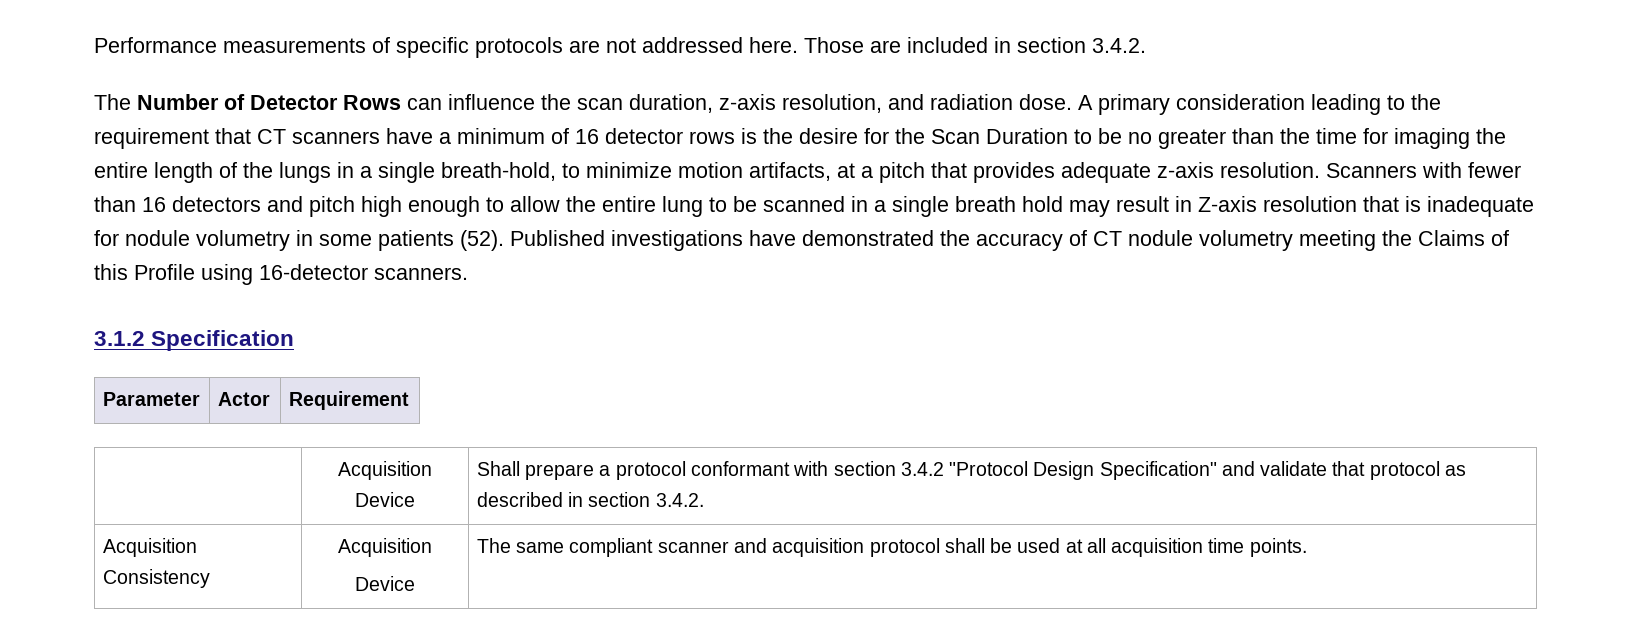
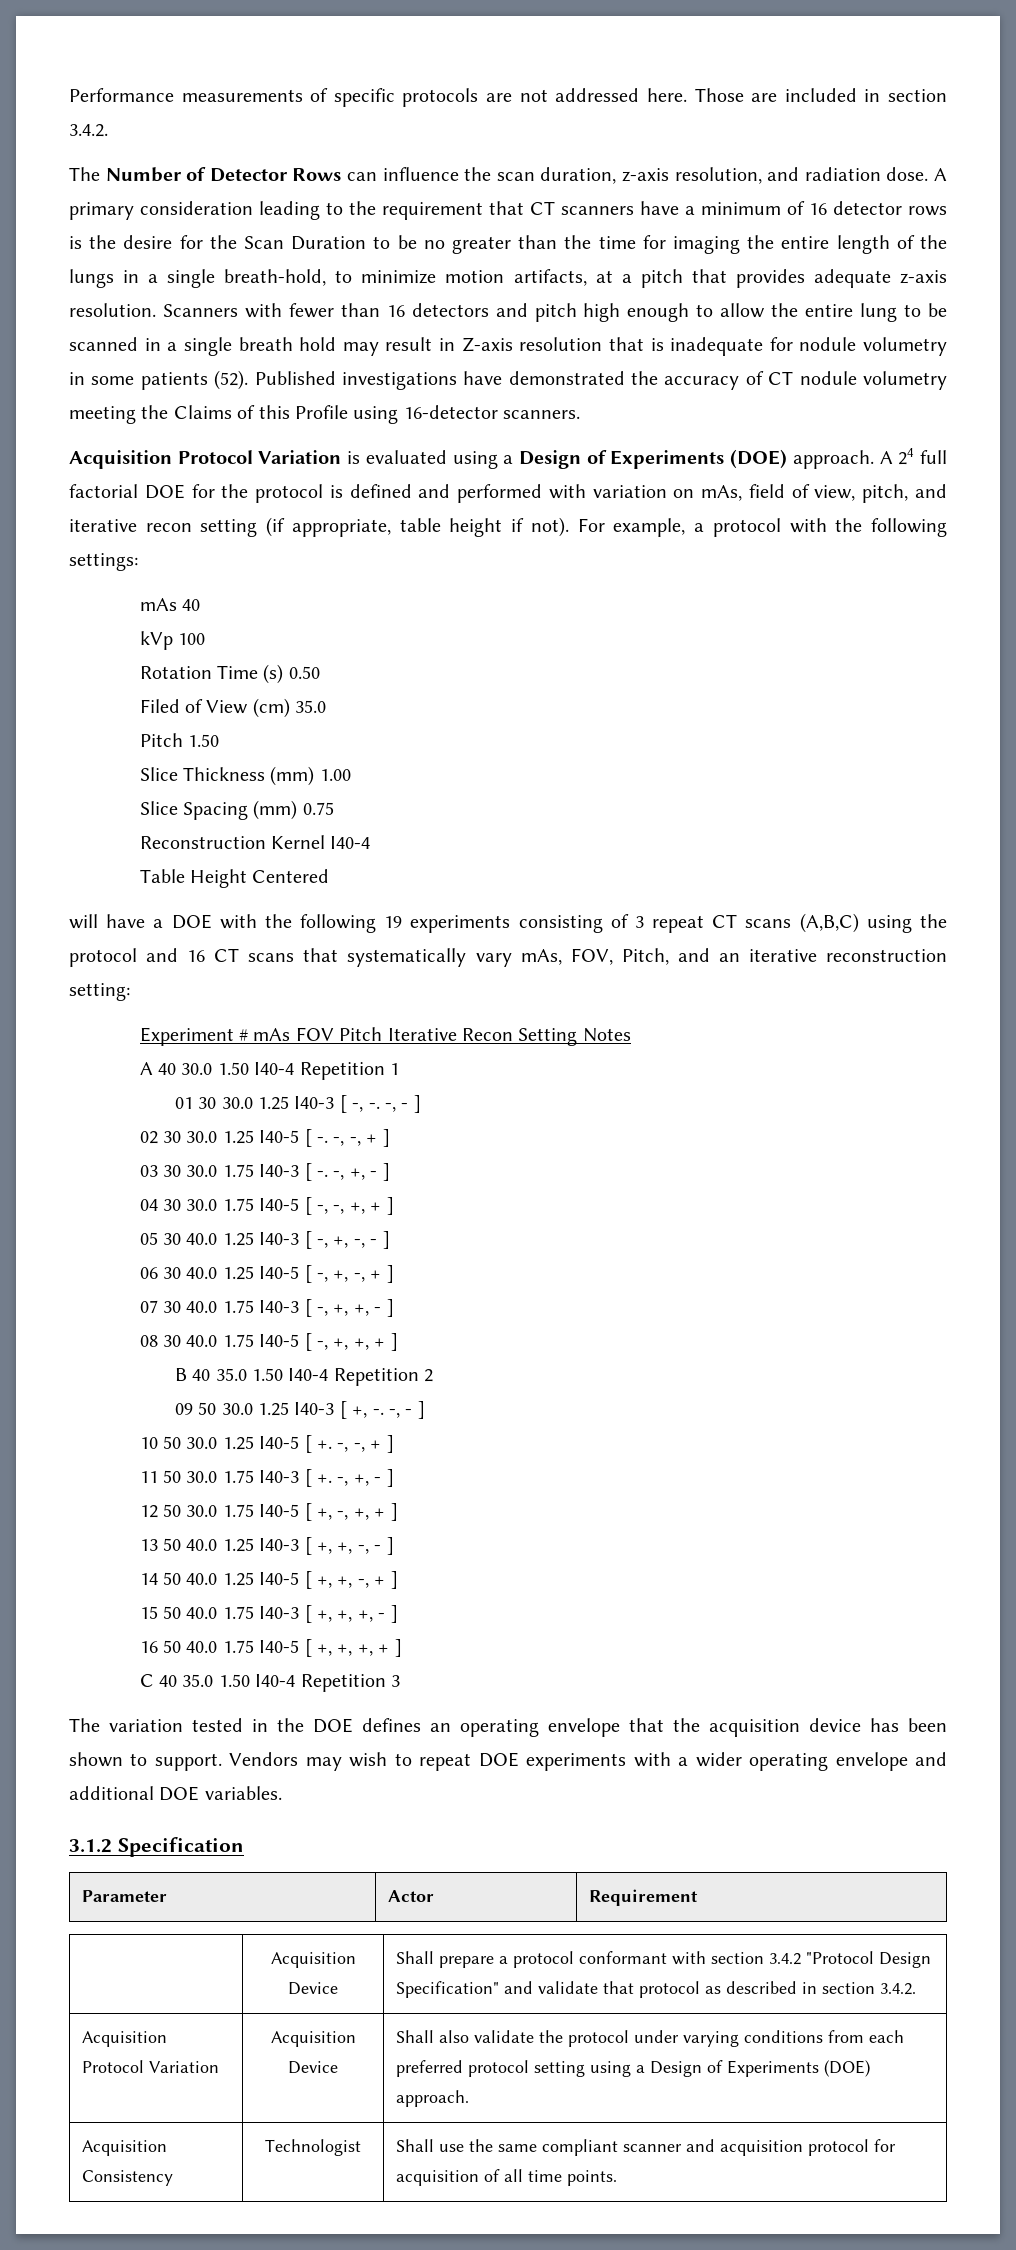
(468, 273) none -> [69,448,947,469] [69,484,947,503] [69,517,948,537] [69,553,138,571] [139,598,200,611] [139,631,205,650] [139,664,320,684] [139,698,327,718] [139,733,219,747] [139,766,351,786] [139,800,334,820] [139,835,371,849] [139,869,330,888] [69,913,947,933] [69,948,947,967] [69,983,130,1001] [139,1027,631,1046] [139,1062,399,1080] [174,1095,421,1113] [139,1129,390,1147] [139,1163,390,1181] [139,1197,394,1215] [139,1231,390,1249] [139,1265,394,1283] [139,1299,394,1317] [139,1333,398,1351] [174,1368,434,1386] [174,1401,425,1419] [139,1435,394,1453] [139,1469,394,1487] [139,1503,398,1521] [139,1537,394,1555] [139,1571,398,1589] [139,1605,398,1623] [139,1639,402,1657] [139,1674,400,1692] [69,1718,947,1737] [69,1752,947,1771] [69,1786,282,1801] // Acquisition Protocol Variation is evaluated using a Design of Experiments (DOE) approach. A 24 full factorial DOE for the protocol is defined and performed with variation on mAs, field of view, pitch, and iterative recon setting (if appropriate, table height if not). For example, a protocol with the following settings: // mAs 40 // kVp 100 // Rotation Time (s) 0.50 // Filed of View (cm) 35.0 // Pitch 1.50 // Slice Thickness (mm) 1.00 // Slice Spacing (mm) 0.75 // Reconstruction Kernel I40-4 // Table Height Centered // will have a DOE with the following 19 experiments consisting of 3 repeat CT scans (A,B,C) using the protocol and 16 CT scans that systematically vary mAs, FOV, Pitch, and an iterative reconstruction setting: // Experiment # mAs FOV Pitch Iterative Recon Setting Notes // A 40 30.0 1.50 I40-4 Repetition 1 // 01 30 30.0 1.25 I40-3 [ -, -. -, - ] // 02 30 30.0 1.25 I40-5 [ -. -, -, + ] // 03 30 30.0 1.75 I40-3 [ -. -, +, - ] // 04 30 30.0 1.75 I40-5 [ -, -, +, + ] // 05 30 40.0 1.25 I40-3 [ -, +, -, - ] // 06 30 40.0 1.25 I40-5 [ -, +, -, + ] // 07 30 40.0 1.75 I40-3 [ -, +, +, - ] // 08 30 40.0 1.75 I40-5 [ -, +, +, + ] // B 40 35.0 1.50 I40-4 Repetition 2 // 09 50 30.0 1.25 I40-3 [ +, -. -, - ] // 10 50 30.0 1.25 I40-5 [ +. -, -, + ] // 11 50 30.0 1.75 I40-3 [ +. -, +, - ] // 12 50 30.0 1.75 I40-5 [ +, -, +, + ] // 13 50 40.0 1.25 I40-3 [ +, +, -, - ] // 14 50 40.0 1.25 I40-5 [ +, +, -, + ] // 15 50 40.0 1.75 I40-3 [ +, +, +, - ] // 16 50 40.0 1.75 I40-5 [ +, +, +, + ] // C 40 35.0 1.50 I40-4 Repetition 3 // The variation tested in the DOE defines an operating envelope that the acquisition device has been shown to support. Vendors may wish to repeat DOE experiments with a wider operating envelope and additional DOE variables.
[102,569,210,588] [338,538,432,557] [355,576,415,591] [476,538,511,553] Consistency | Acquisition // Device | The -> [82,2060,220,2073] [270,2031,356,2047] [288,2061,338,2074] [396,2030,905,2047] [396,2060,871,2077] [396,2090,470,2107] [82,2140,168,2156] [82,2170,174,2186] [265,2139,361,2156] [396,2139,494,2152] Protocol Variation | Acquisition Device | Shall also validate the protocol under varying conditions from each preferred protocol setting using a Design of Experiments (DOE) approach. // Acquisition Consistency | Technologist | Shall use the
[944,538,1204,557] shall be used at all acquisition -> [874,2139,897,2152] [396,2169,524,2186] for acquisition of all

